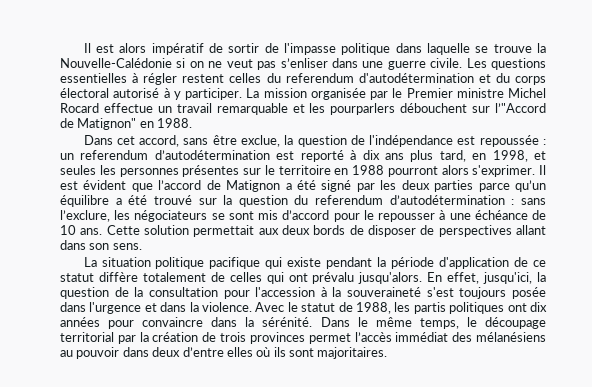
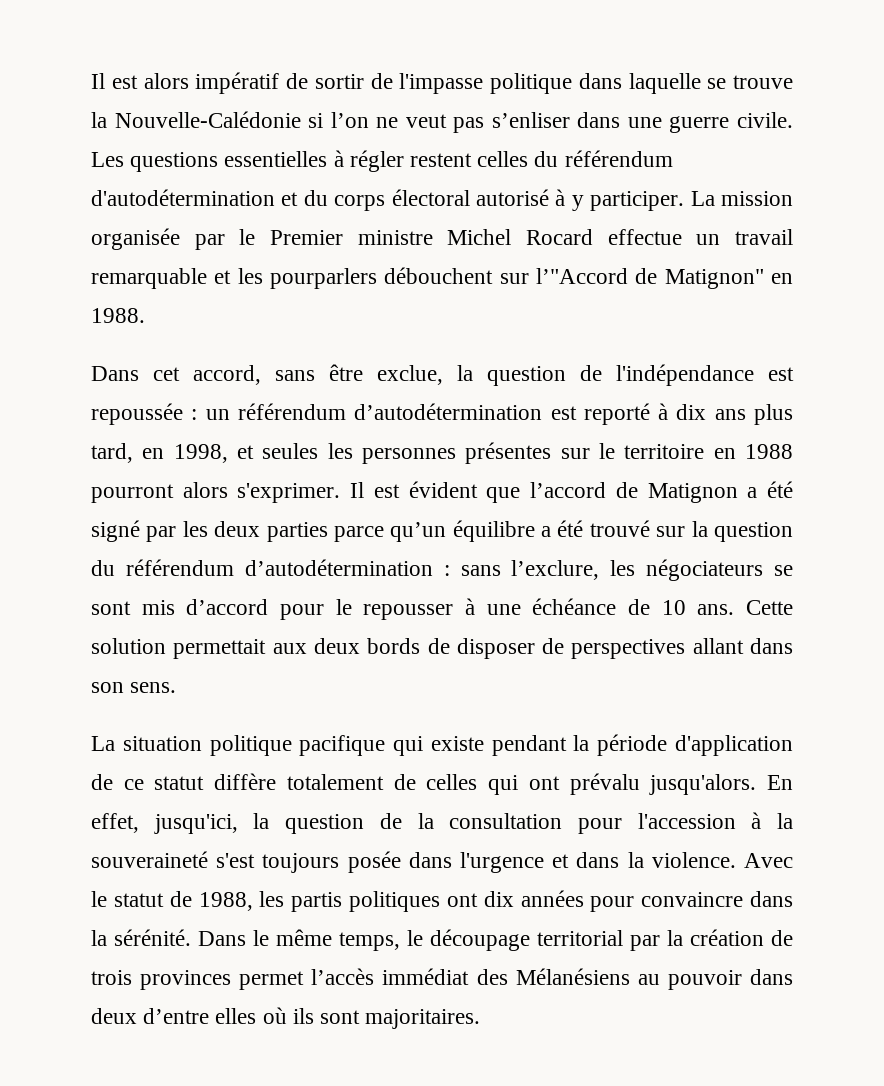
[189,61,204,68] on -> [330,112,369,128] l’on
[285,73,354,83] referendum -> [564,150,673,167] référendum
[80,150,149,160] referendum -> [237,403,346,420] référendum
[315,195,384,205] referendum -> [125,559,234,576] référendum
[475,332,546,342] mélanésiens -> [515,968,630,985] Mélanésiens

